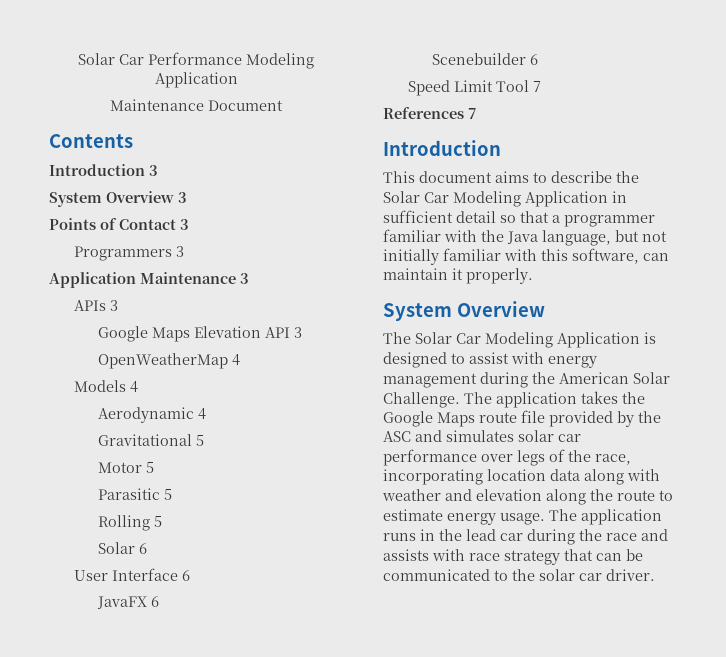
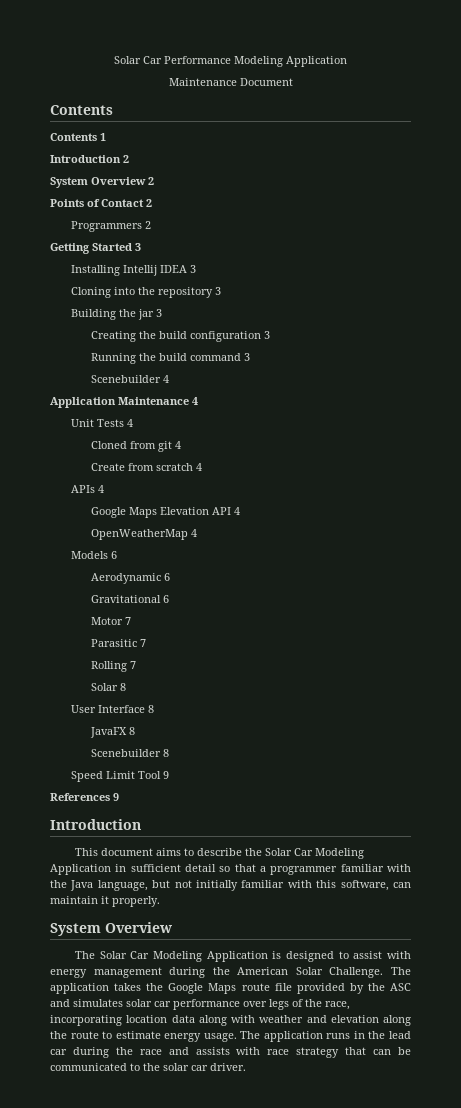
[49,164,158,176] [49,191,187,207] // Introduction 3 // System Overview 3 -> [50,133,106,141] [50,155,129,163] [50,177,154,188] // Contents 1 // Introduction 2 // System Overview 2
[180,219,189,230] [73,246,184,261] [49,272,249,288] 3 // Programmers 3 // Application Maintenance 3 -> [146,199,152,207] [70,221,151,232] [50,243,141,254] [70,265,196,276] [70,287,221,298] [70,309,162,320] [91,331,271,342] [91,353,251,364] [91,375,170,383] [50,397,198,408] [70,419,133,427] [91,441,182,452] [91,463,203,471] 2 // Programmers 2 // Getting Started 3 // Installing Intellij IDEA 3 // Cloning into the repository 3 // Building the jar 3 // Creating the build configuration 3 // Running the build command 3 // Scenebuilder 4 // Application Maintenance 4 // Unit Tests 4 // Cloned from git 4 // Create from scratch 4
[109,300,118,311] 3 -> [97,485,104,493] 4
[294,327,303,338] 3 -> [234,507,241,515] 4
[129,381,138,393] 4 -> [110,551,117,559] 6
[198,408,207,420] 4 -> [164,573,171,581] 6
[196,435,205,446] 5 -> [163,595,170,603] 6
[146,462,155,473] 5 -> [125,617,132,625] 7
[164,489,173,500] 5 -> [140,639,147,647] 7
[154,516,163,527] [98,542,148,554] 5 // Solar 6 -> [130,661,137,669] [91,683,127,691] 7 // Solar 8
[181,570,190,581] 6 -> [147,705,154,713] 8
[151,596,160,607] [432,53,539,65] 6 // Scenebuilder 6 -> [129,727,136,735] [91,749,170,757] 8 // Scenebuilder 8
[532,81,541,92] 7 -> [162,771,169,779] 9
[468,108,477,119] 7 -> [113,793,119,801] 9

